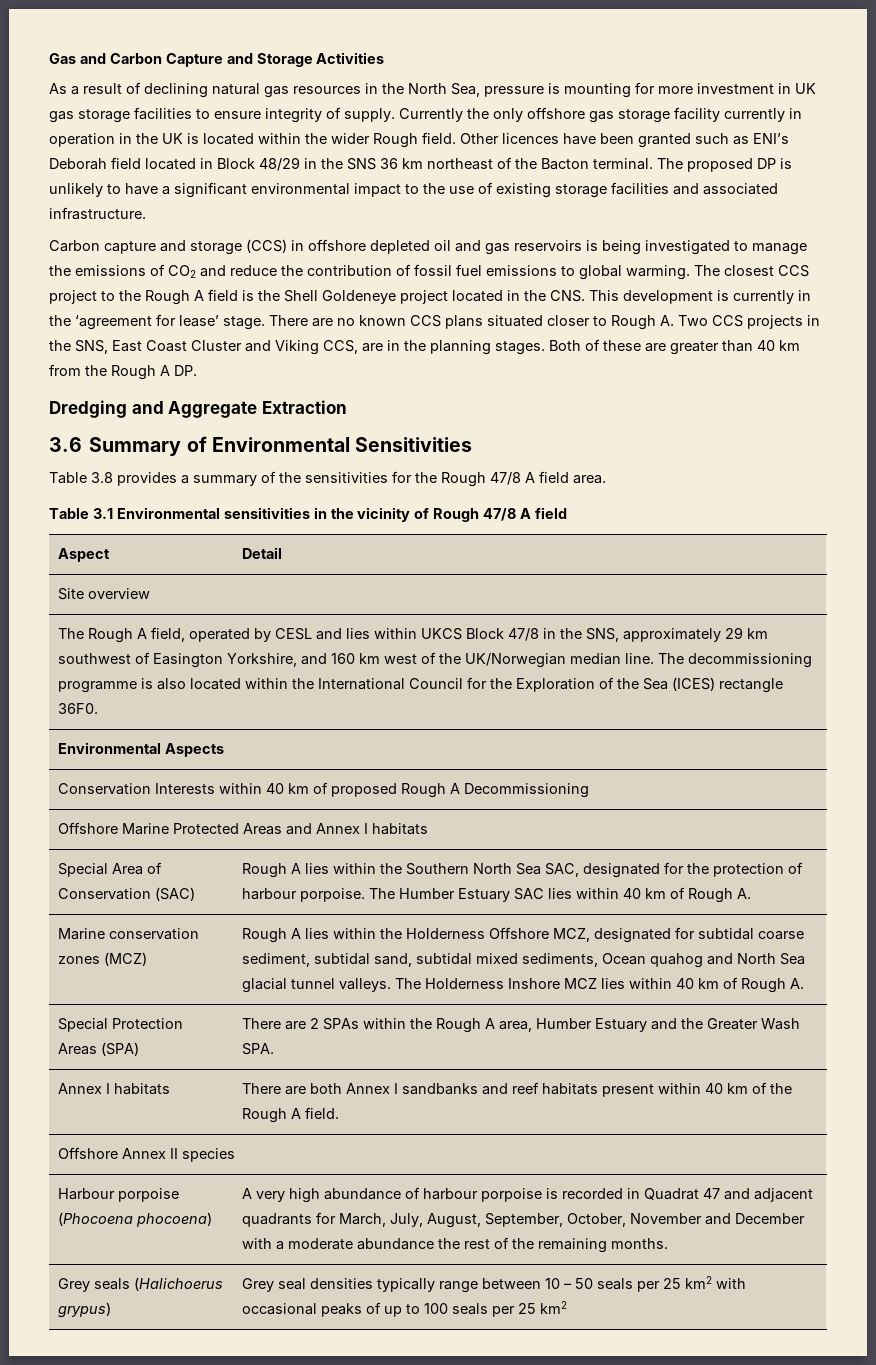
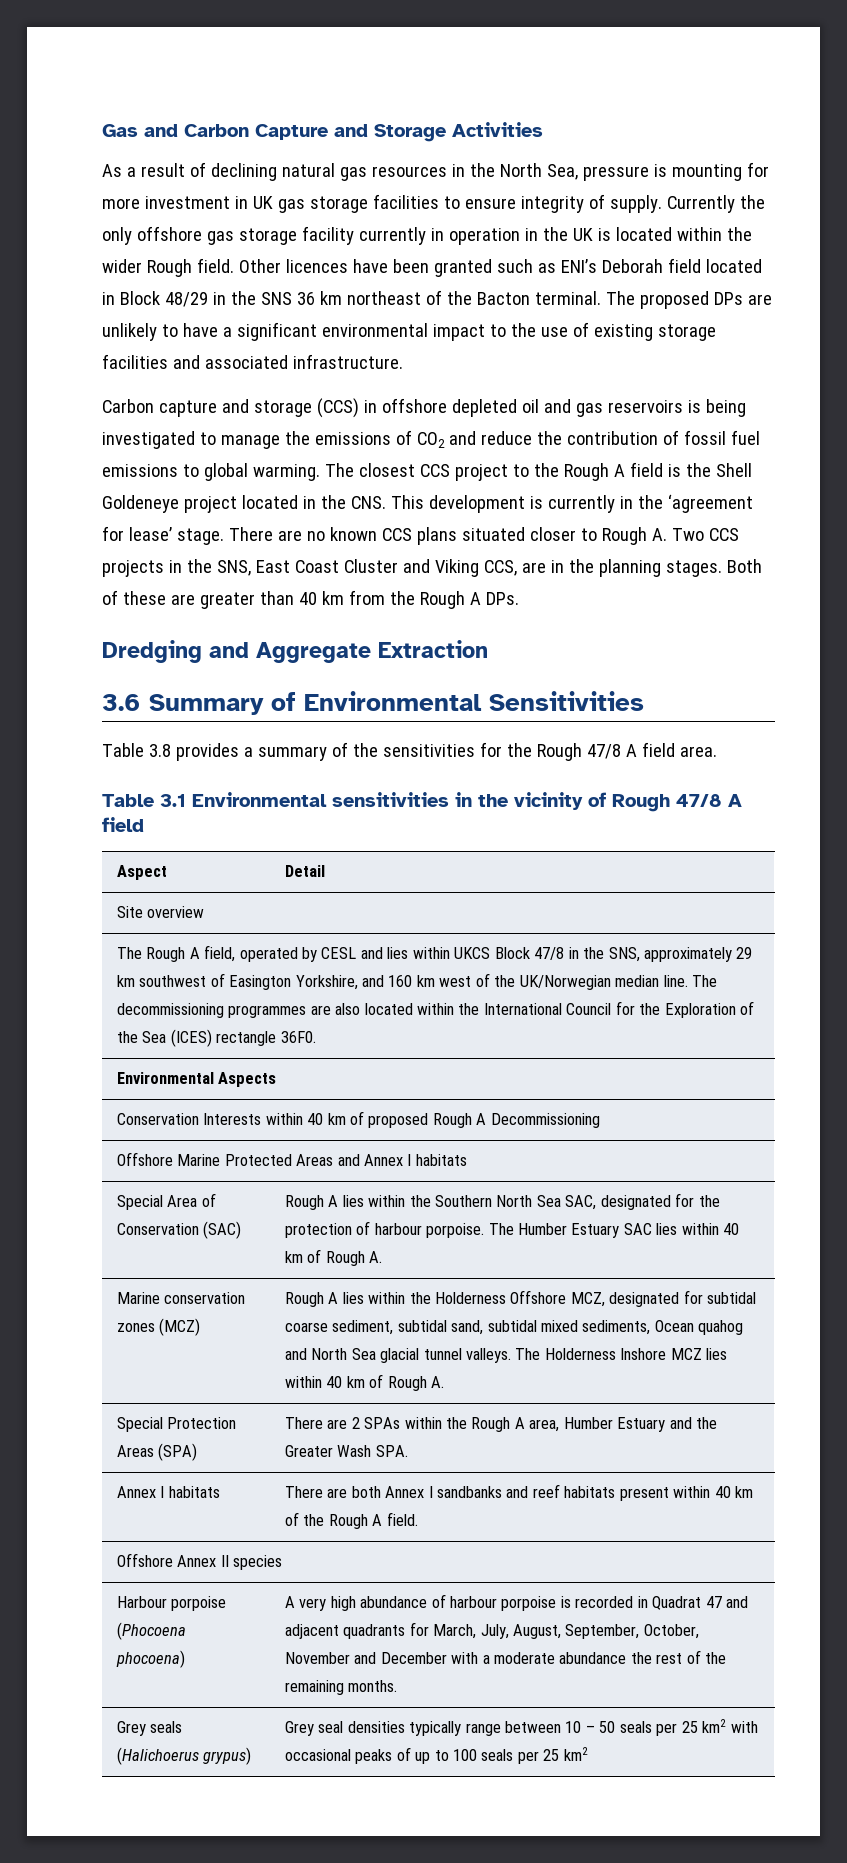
[757,158,792,169] DP is -> [713,292,772,305] DPs are
[174,365,197,376] DP. -> [485,592,519,605] DPs.
[57,678,153,693] programme is -> [228,1005,331,1018] programmes are

